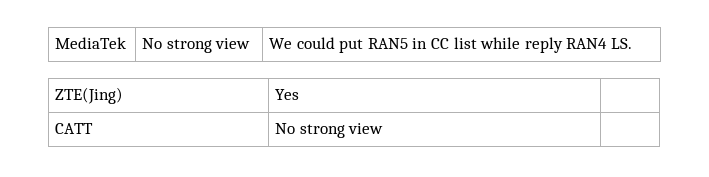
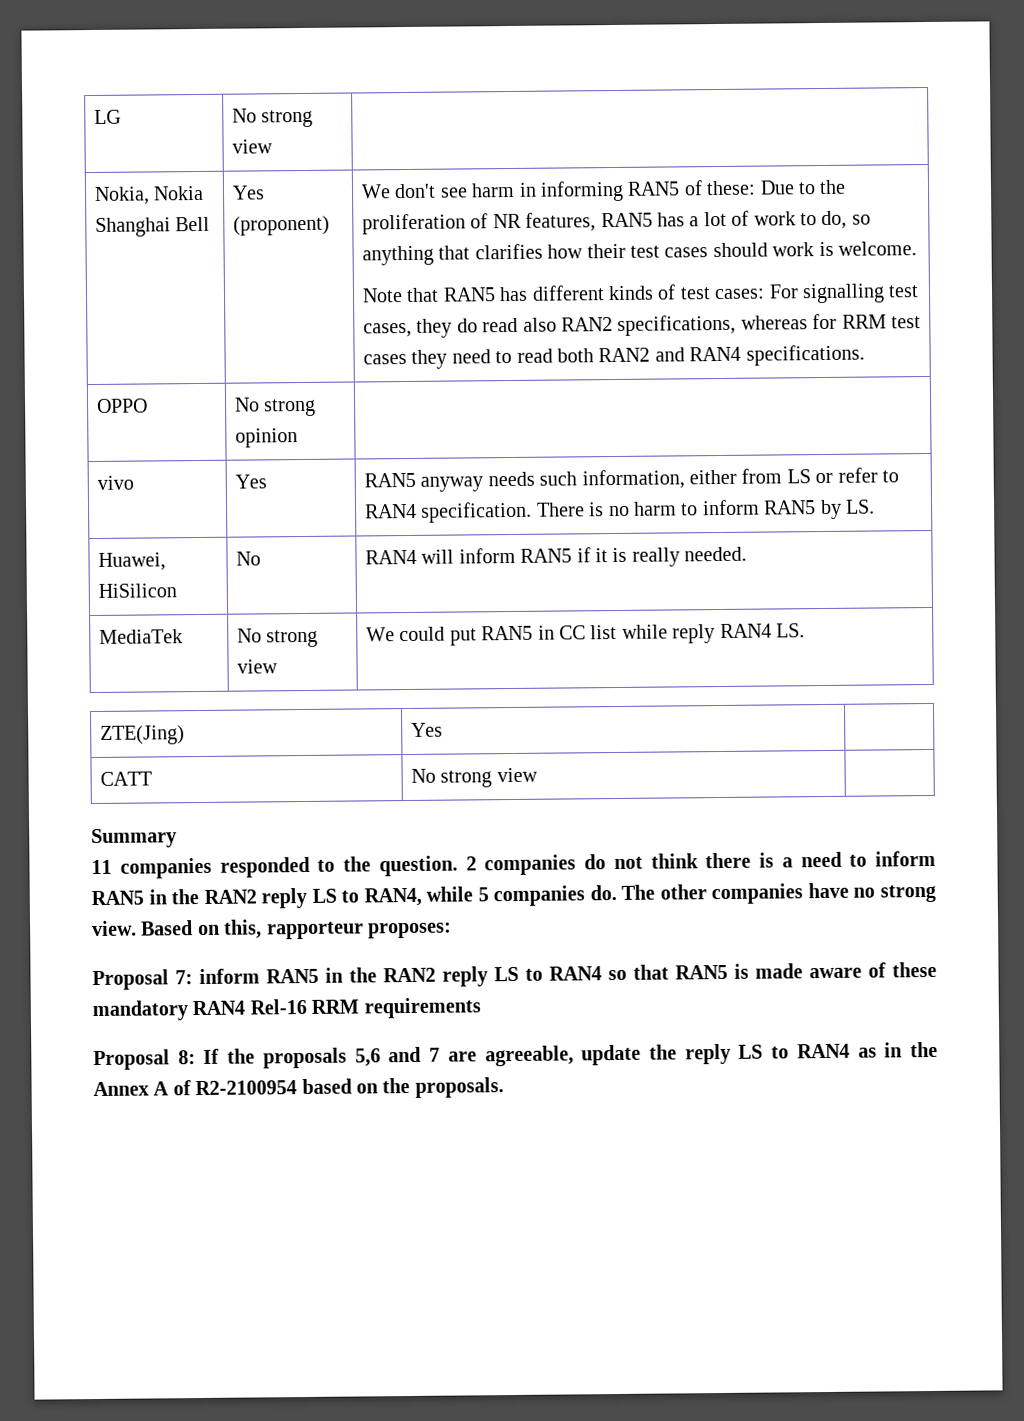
(55, 43) none -> [93,109,121,124] [231,108,314,128] [231,139,273,154] [93,185,205,205] [94,216,211,237] [231,185,265,200] [232,215,330,236] [360,179,847,202] [361,210,871,235] [361,241,917,266] [361,283,920,304] [362,313,921,338] [362,344,865,369] [95,398,148,413] [233,397,317,417] [234,428,298,448] [96,475,134,490] [234,474,267,489] [363,467,899,492] [364,499,875,523] [97,552,166,571] [97,583,177,598] [235,551,261,566] [364,546,748,567] LG | No strong view | // Nokia, Nokia Shanghai Bell | Yes (proponent) | We don't see harm in informing RAN5 of these: Due to the proliferation of NR features, RAN5 has a lot of work to do, so anything that clarifies how their test cases should work is welcome. // Note that RAN5 has different kinds of test cases: For signalling test cases, they do read also RAN2 specifications, whereas for RRM test cases they need to read both RAN2 and RAN4 specifications. // OPPO | No strong opinion | // vivo | Yes | RAN5 anyway needs such information, either from LS or refer to RAN4 specification. There is no harm to inform RAN5 by LS. // Huawei, HiSilicon | No | RAN4 will inform RAN5 if it is really needed. //
(384, 128) none -> [91,828,177,849] [91,850,936,879] [91,882,936,909] [92,919,452,940] [92,961,937,991] [92,997,481,1022] [93,1041,938,1071] [93,1077,504,1098] // Summary // 11 companies responded to the question. 2 companies do not think there is a need to inform RAN5 in the RAN2 reply LS to RAN4, while 5 companies do. The other companies have no strong view. Based on this, rapporteur proposes: // Proposal 7: inform RAN5 in the RAN2 reply LS to RAN4 so that RAN5 is made aware of these mandatory RAN4 Rel-16 RRM requirements // Proposal 8: If the proposals 5,6 and 7 are agreeable, update the reply LS to RAN4 as in the Annex A of R2-2100954 based on the proposals.

